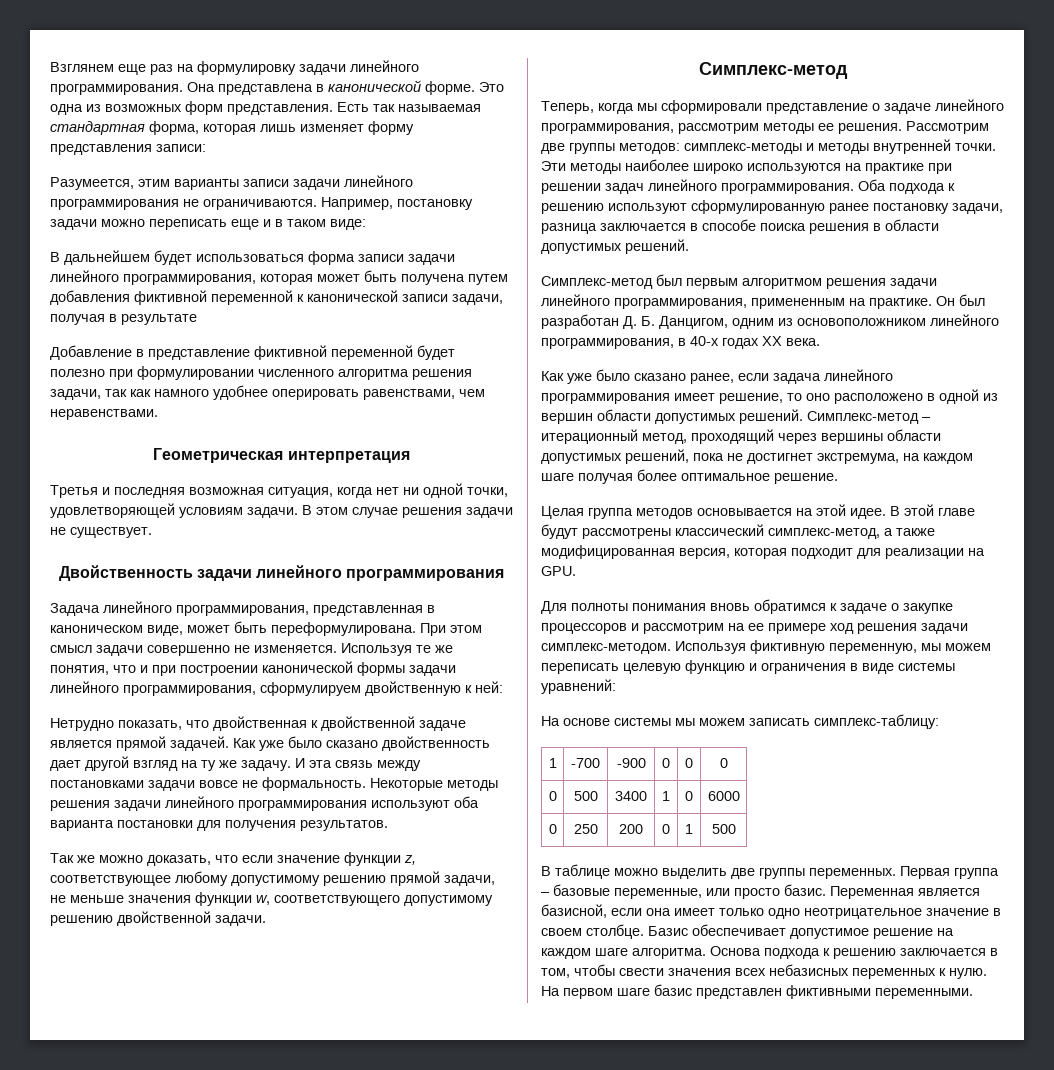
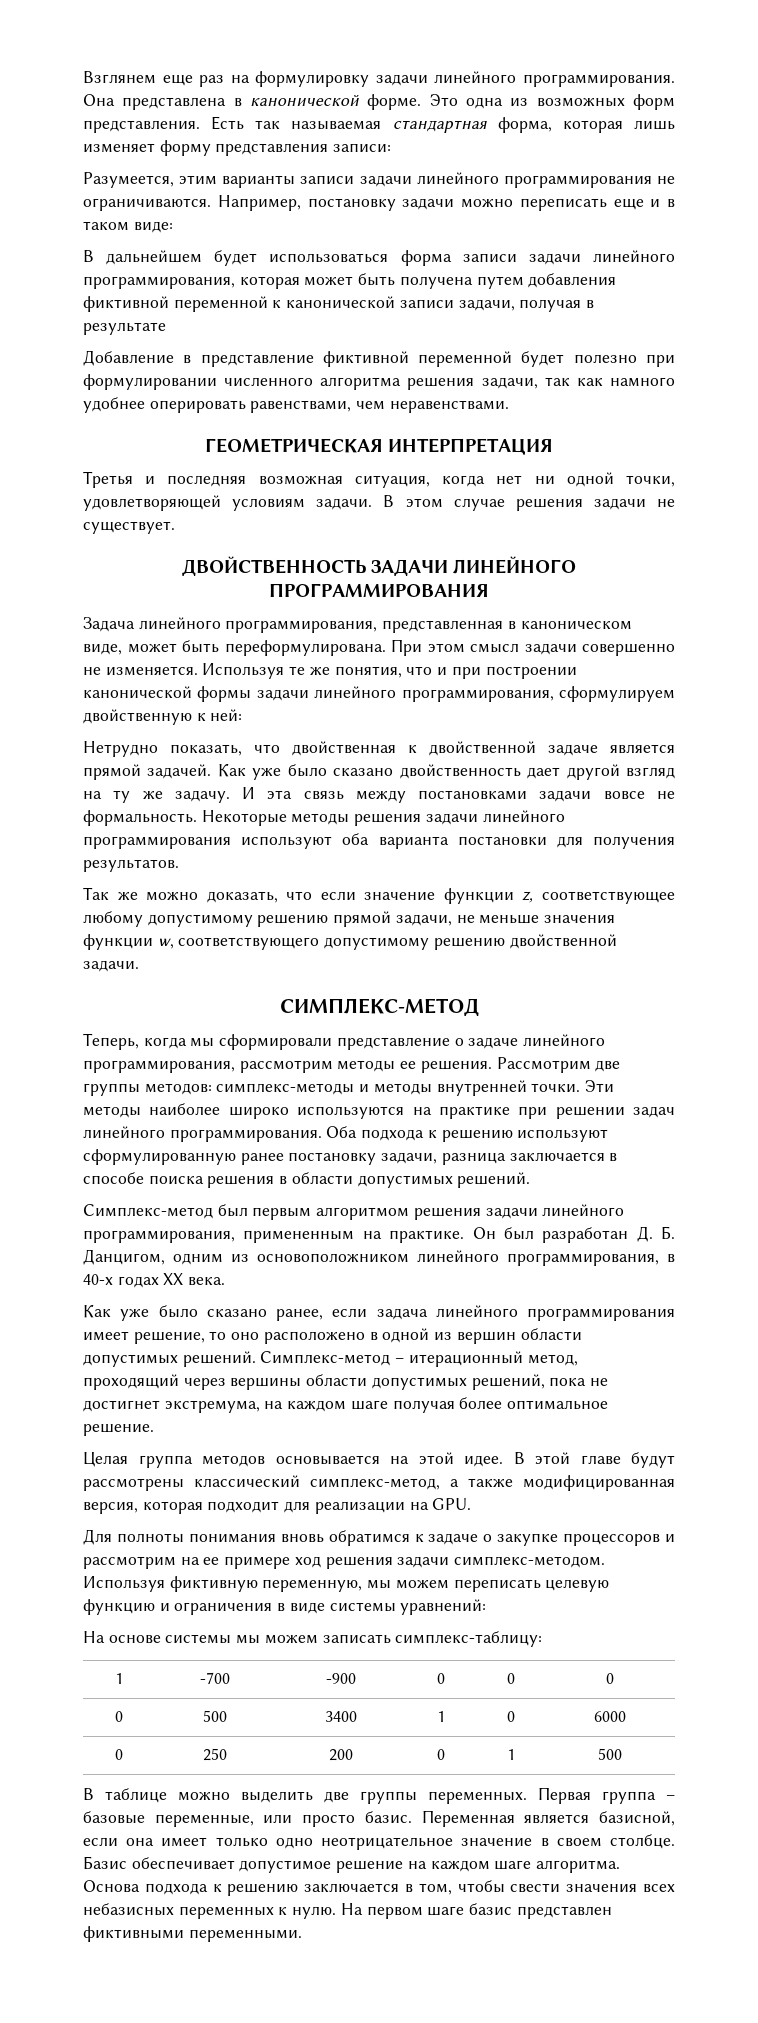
[153,448,410,463] Геометрическая интерпретация -> [204,438,554,455] ГЕОМЕТРИЧЕСКАЯ ИНТЕРПРЕТАЦИЯ
[58,565,505,581] Двойственность задачи линейного программирования -> [181,556,577,576] [269,583,489,597] ДВОЙСТВЕННОСТЬ ЗАДАЧИ ЛИНЕЙНОГО ПРОГРАММИРОВАНИЯ
[698,62,848,79] Симплекс-метод -> [279,998,479,1016] СИМПЛЕКС-МЕТОД

